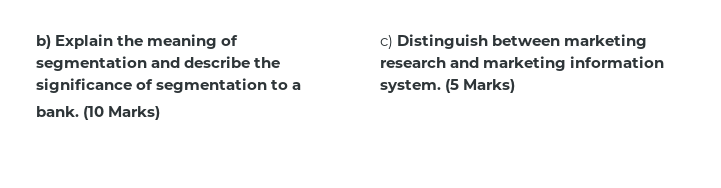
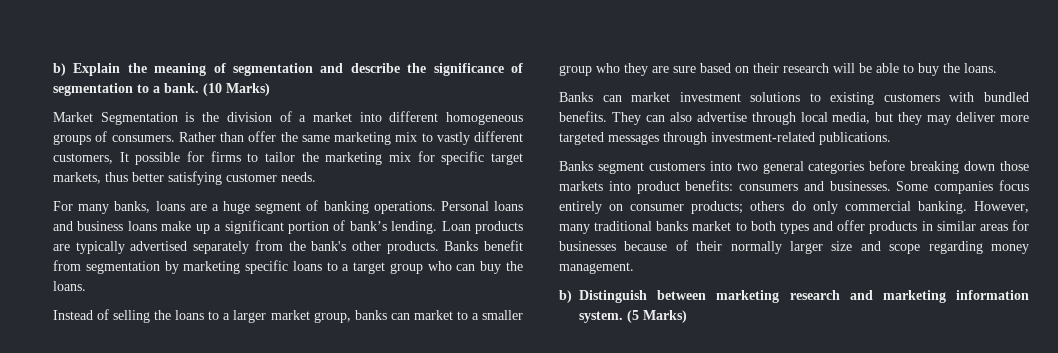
(302, 86) // -> (160, 89) none
[380,35,393,49] c) -> [53,111,523,125] [53,131,523,145] [53,151,523,165] [53,171,316,185] [53,200,523,214] [53,220,523,234] [53,240,523,254] [53,260,523,274] [53,281,86,291] [53,309,523,323] [559,63,997,76] [559,92,1029,105] [559,111,1029,125] [559,132,891,145] [559,160,1029,174] [559,180,1029,194] [559,201,1029,214] [559,220,1029,234] [559,240,1029,254] [559,262,634,274] [559,290,572,303] Market Segmentation is the division of a market into different homogeneous groups of consumers. Rather than offer the same marketing mix to vastly different customers, It possible for firms to tailor the marketing mix for specific target markets, thus better satisfying customer needs. // For many banks, loans are a huge segment of banking operations. Personal loans and business loans make up a significant portion of bank’s lending. Loan products are typically advertised separately from the bank's other products. Banks benefit from segmentation by marketing specific loans to a target group who can buy the loans. // Instead of selling the loans to a larger market group, banks can market to a smaller group who they are sure based on their research will be able to buy the loans. // Banks can market investment solutions to existing customers with bundled benefits. They can also advertise through local media, but they may deliver more targeted messages through investment-related publications. // Banks segment customers into two general categories before breaking down those markets into product benefits: consumers and businesses. Some companies focus entirely on consumer products; others do only commercial banking. However, many traditional banks market to both types and offer products in similar areas for businesses because of their normally larger size and scope regarding money management. // b)

